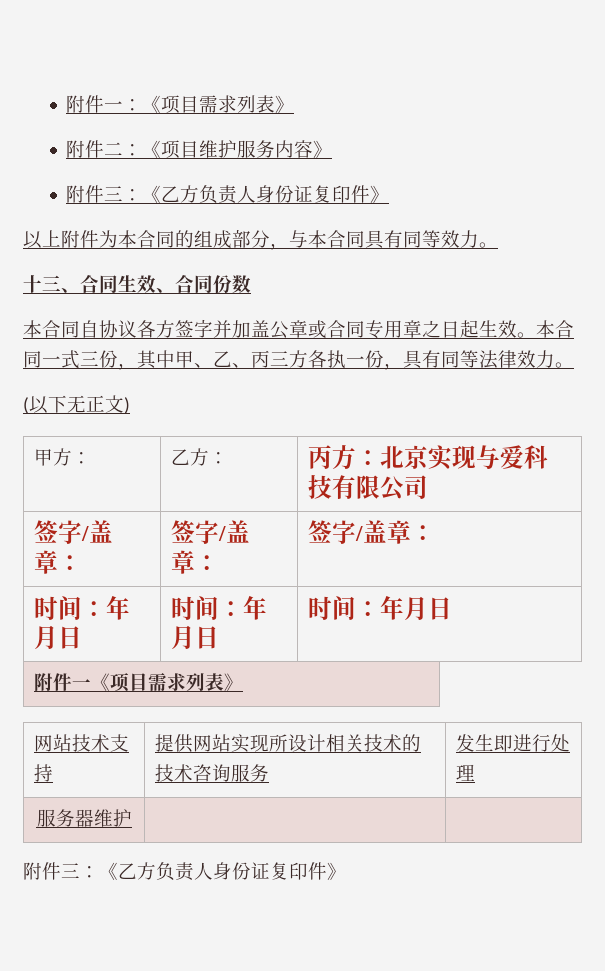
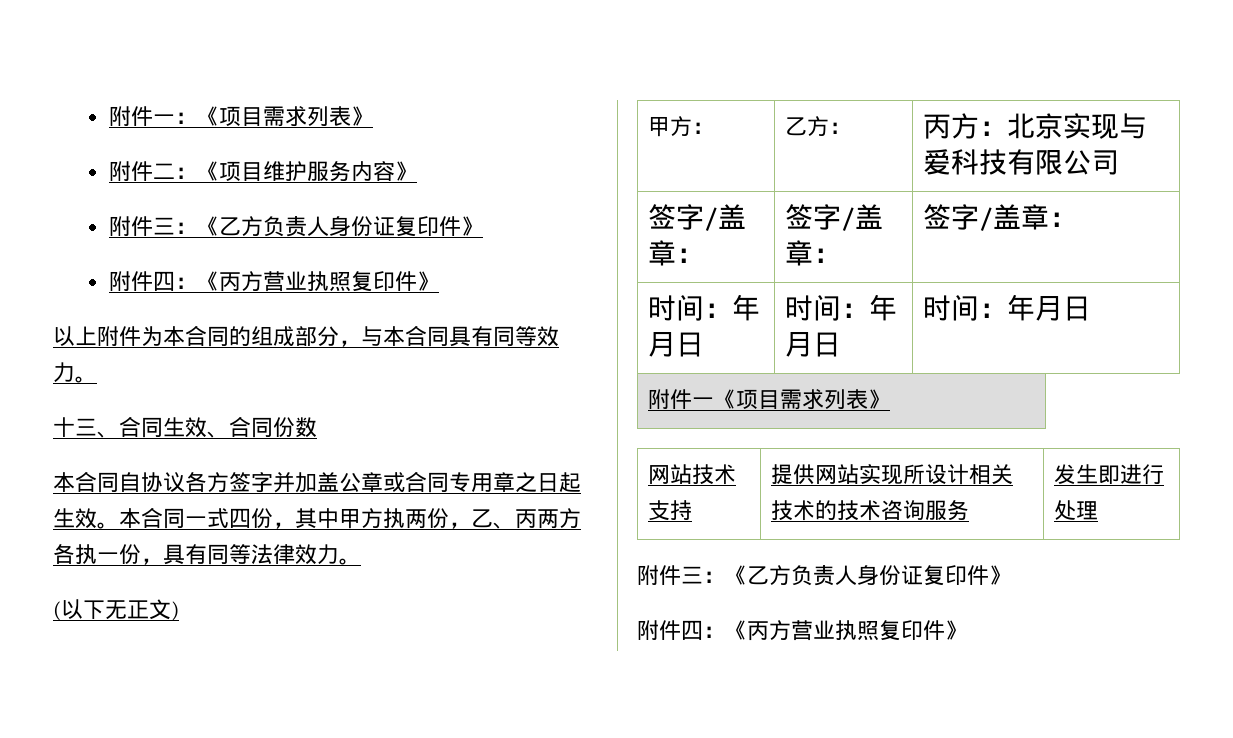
(390, 194) none -> [109,271,440,292] // 附件四：《丙方营业执照复印件》
[80,351,99,366] 三 -> [229,508,251,528] 四
[194,350,289,368] 、乙、丙三 -> [361,508,559,529] 方执两份，乙、丙两
[36,809,132,827] [23,862,346,881] // 服务器维护 | | // 附件三：《乙方负责人身份证复印件》 -> [637,565,1011,586] [637,620,967,641] // 附件三：《乙方负责人身份证复印件》 // 附件四：《丙方营业执照复印件》

